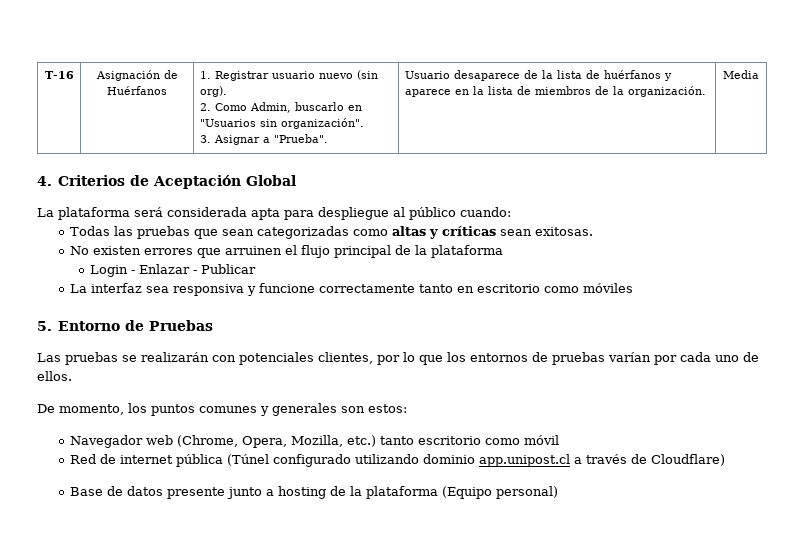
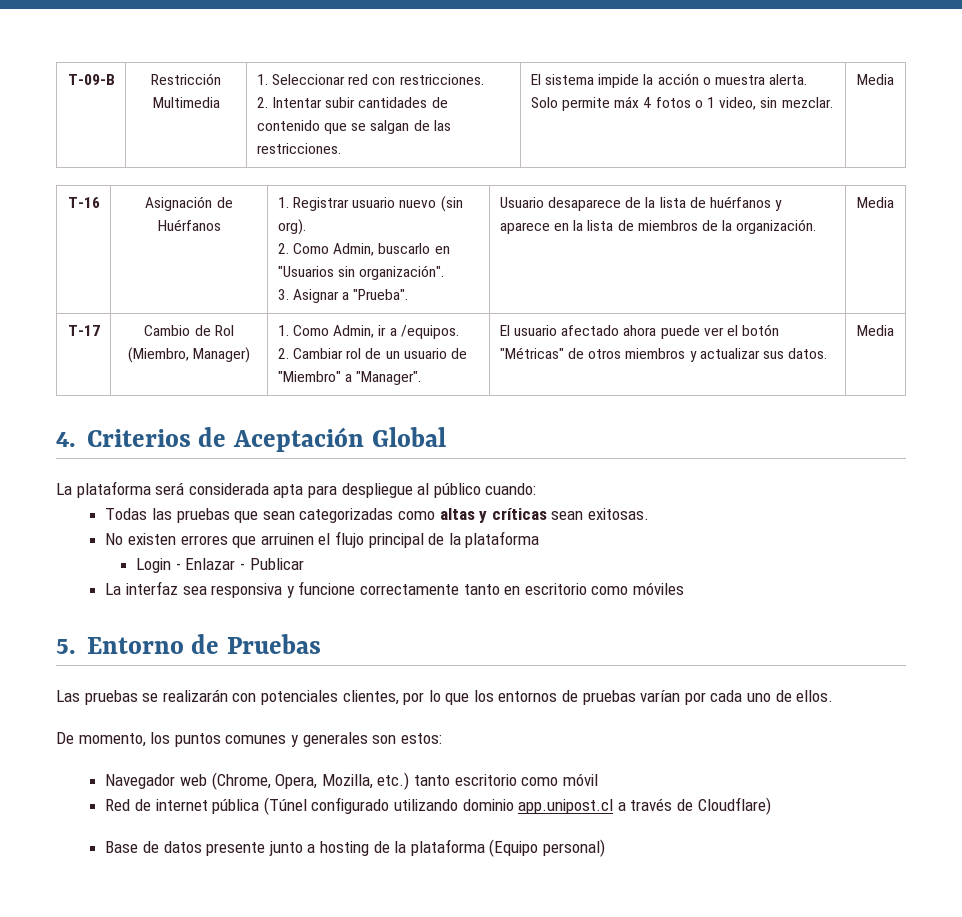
(44, 75) none -> [67,74,115,85] [151,73,221,85] [152,97,220,108] [256,74,484,85] [256,97,448,108] [256,120,451,134] [256,143,341,154] [530,73,808,88] [530,96,833,111] [857,74,894,85] T-09-B | Restricción Multimedia | 1. Seleccionar red con restricciones. // 2. Intentar subir cantidades de contenido que se salgan de las restricciones. | El sistema impide la acción o muestra alerta. Solo permite máx 4 fotos o 1 video, sin mezclar. | Media //
(760, 74) none -> [67,325,100,336] [144,325,234,336] [127,347,251,363] [277,325,459,339] [277,348,468,359] [277,371,422,385] [499,324,780,339] [499,347,828,362] [857,325,894,336] // T-17 | Cambio de Rol (Miembro, Manager) | 1. Como Admin, ir a /equipos. // 2. Cambiar rol de un usuario de "Miembro" a "Manager". | El usuario afectado ahora puede ver el botón "Métricas" de otros miembros y actualizar sus datos. | Media

